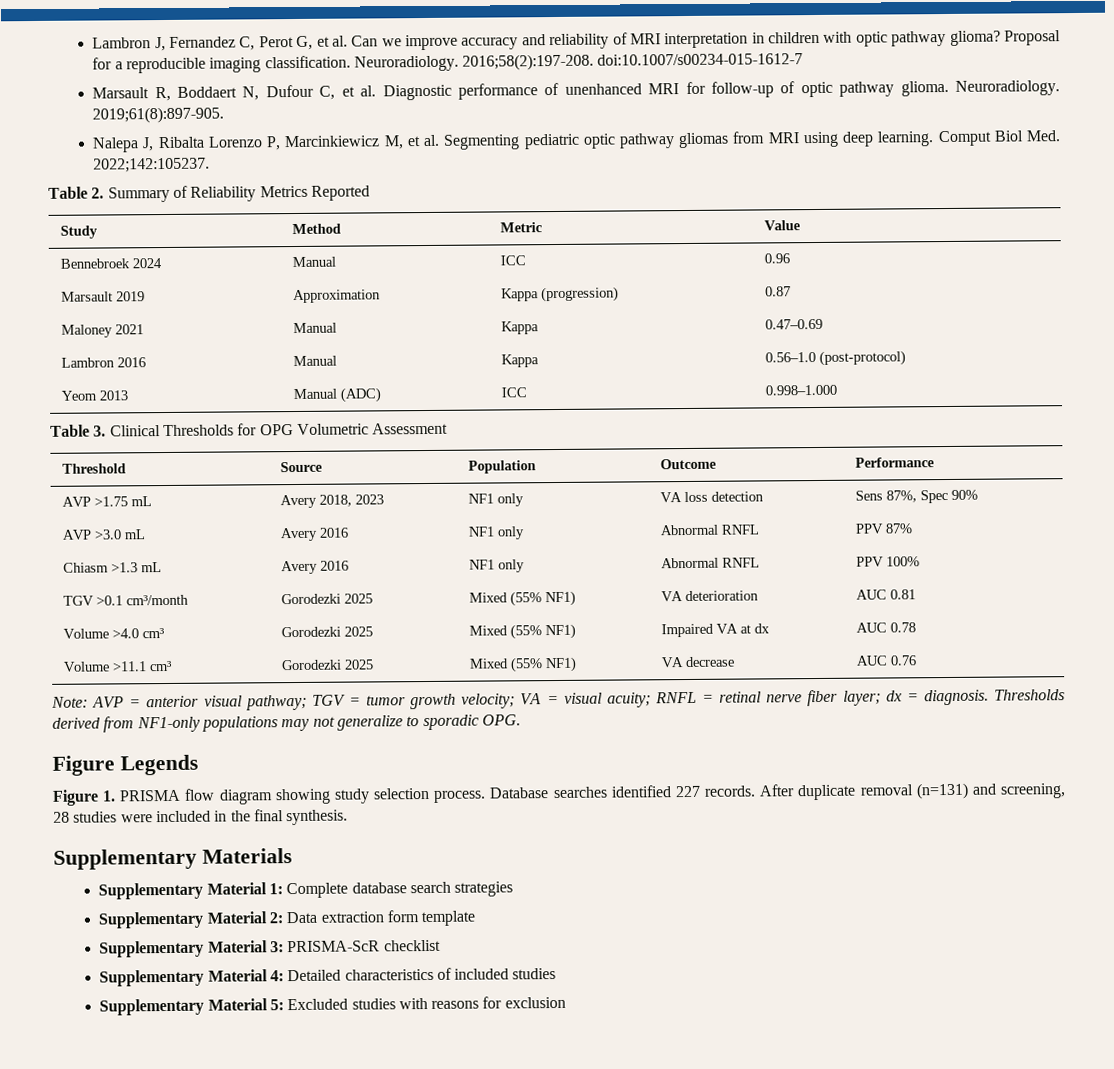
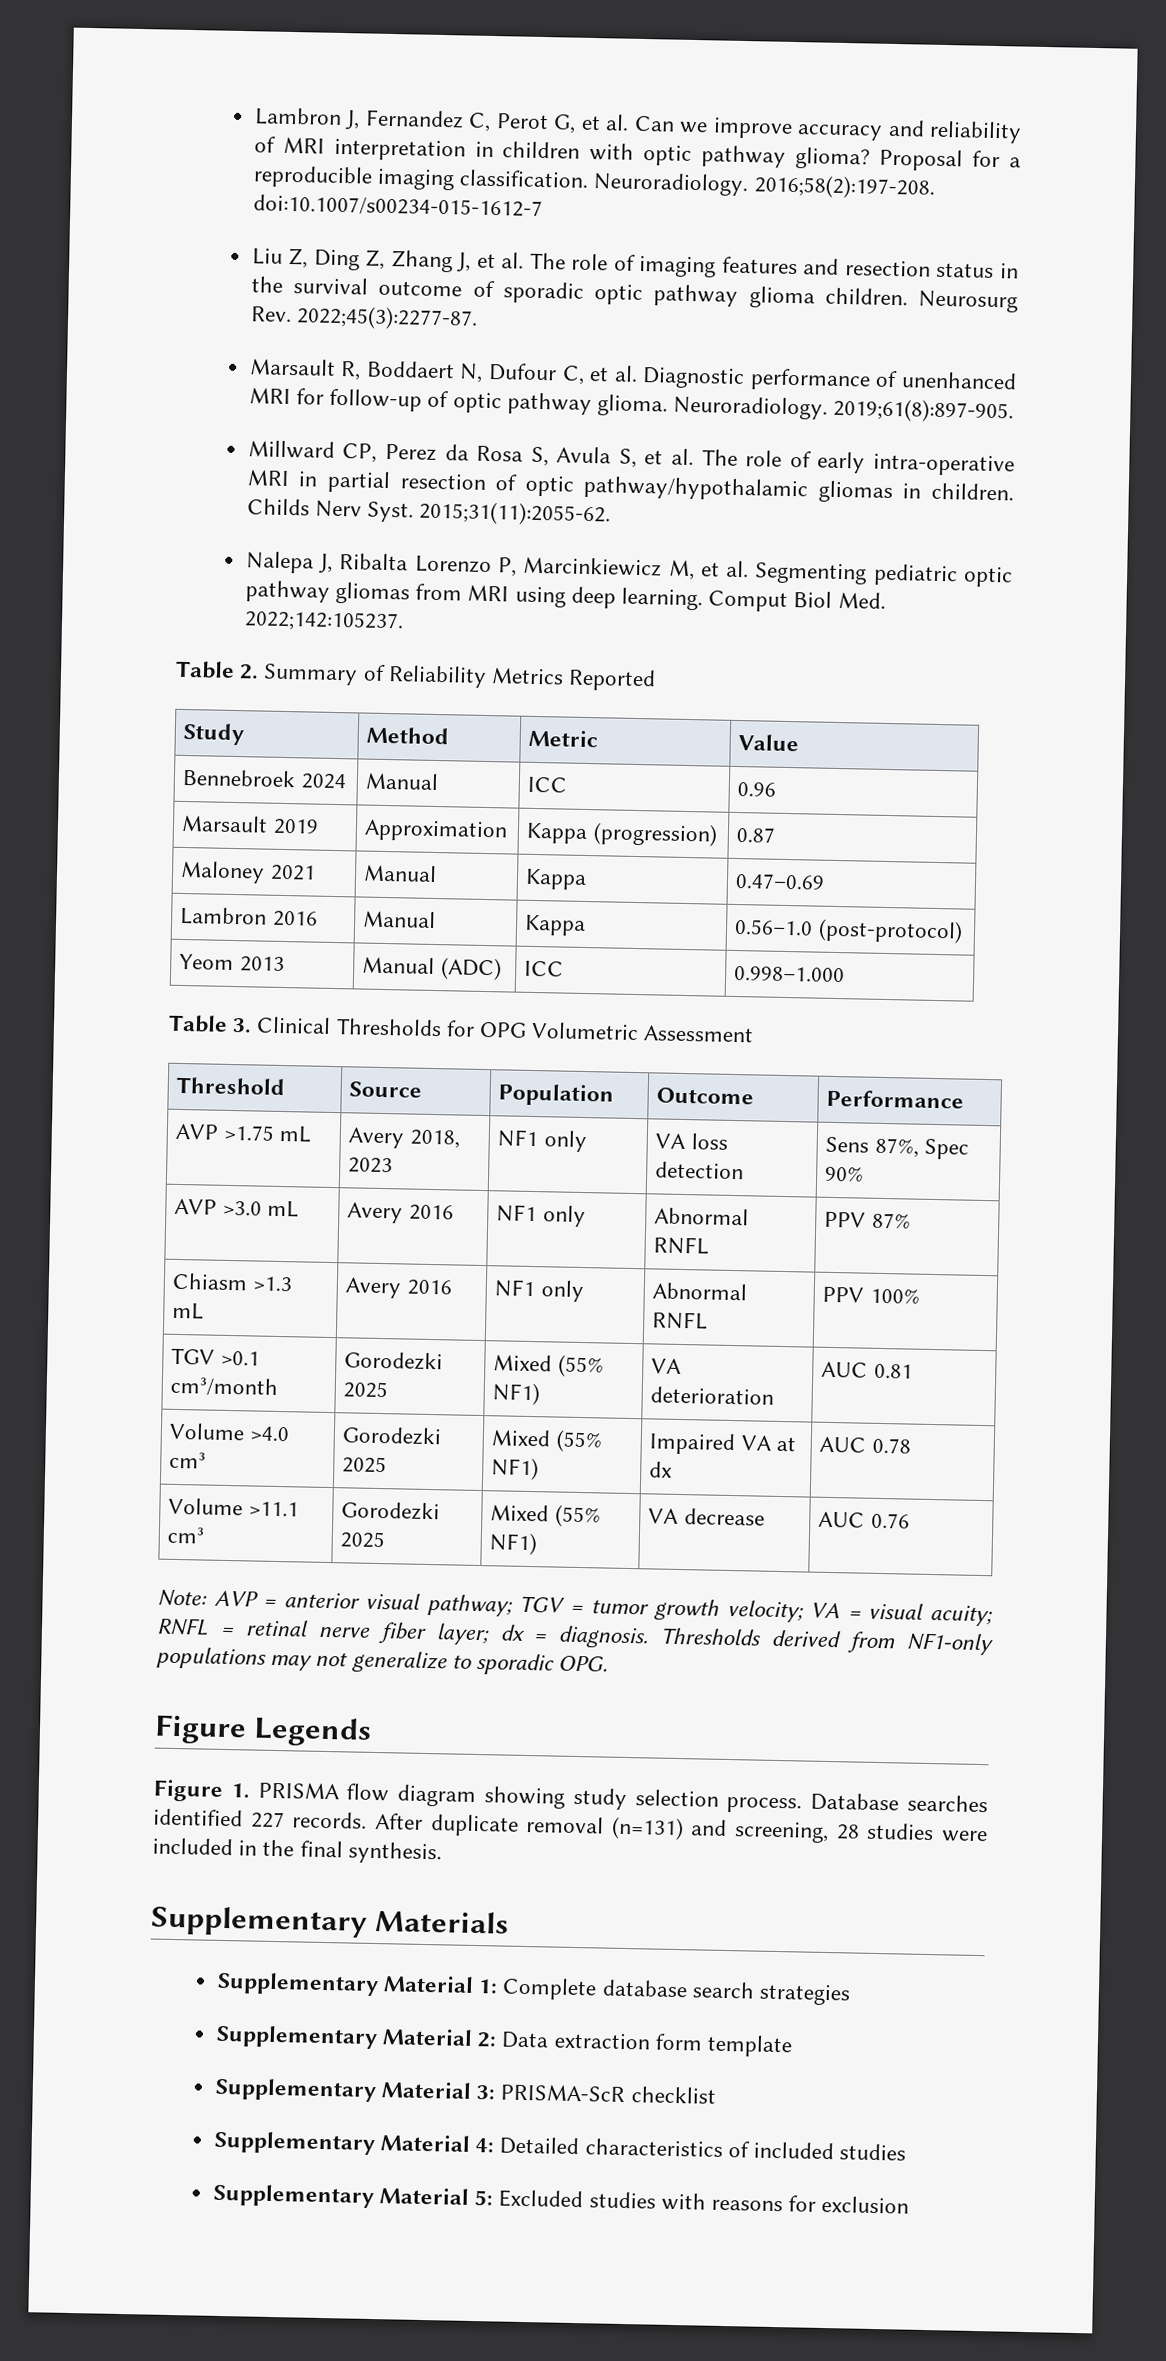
(804, 59) none -> [251,247,1019,279] [250,276,1018,313] [250,305,478,331] // Liu Z, Ding Z, Zhang J, et al. The role of imaging features and resection status in the survival outcome of sporadic optic pathway glioma children. Neurosurg Rev. 2022;45(3):2277-87.
(225, 115) none -> [247,440,1015,477] [246,469,1014,504] [246,498,612,527] // Millward CP, Perez da Rosa S, Avula S, et al. The role of early intra-operative MRI in partial resection of optic pathway/hypothalamic gliomas in children. Childs Nerv Syst. 2015;31(11):2055-62.

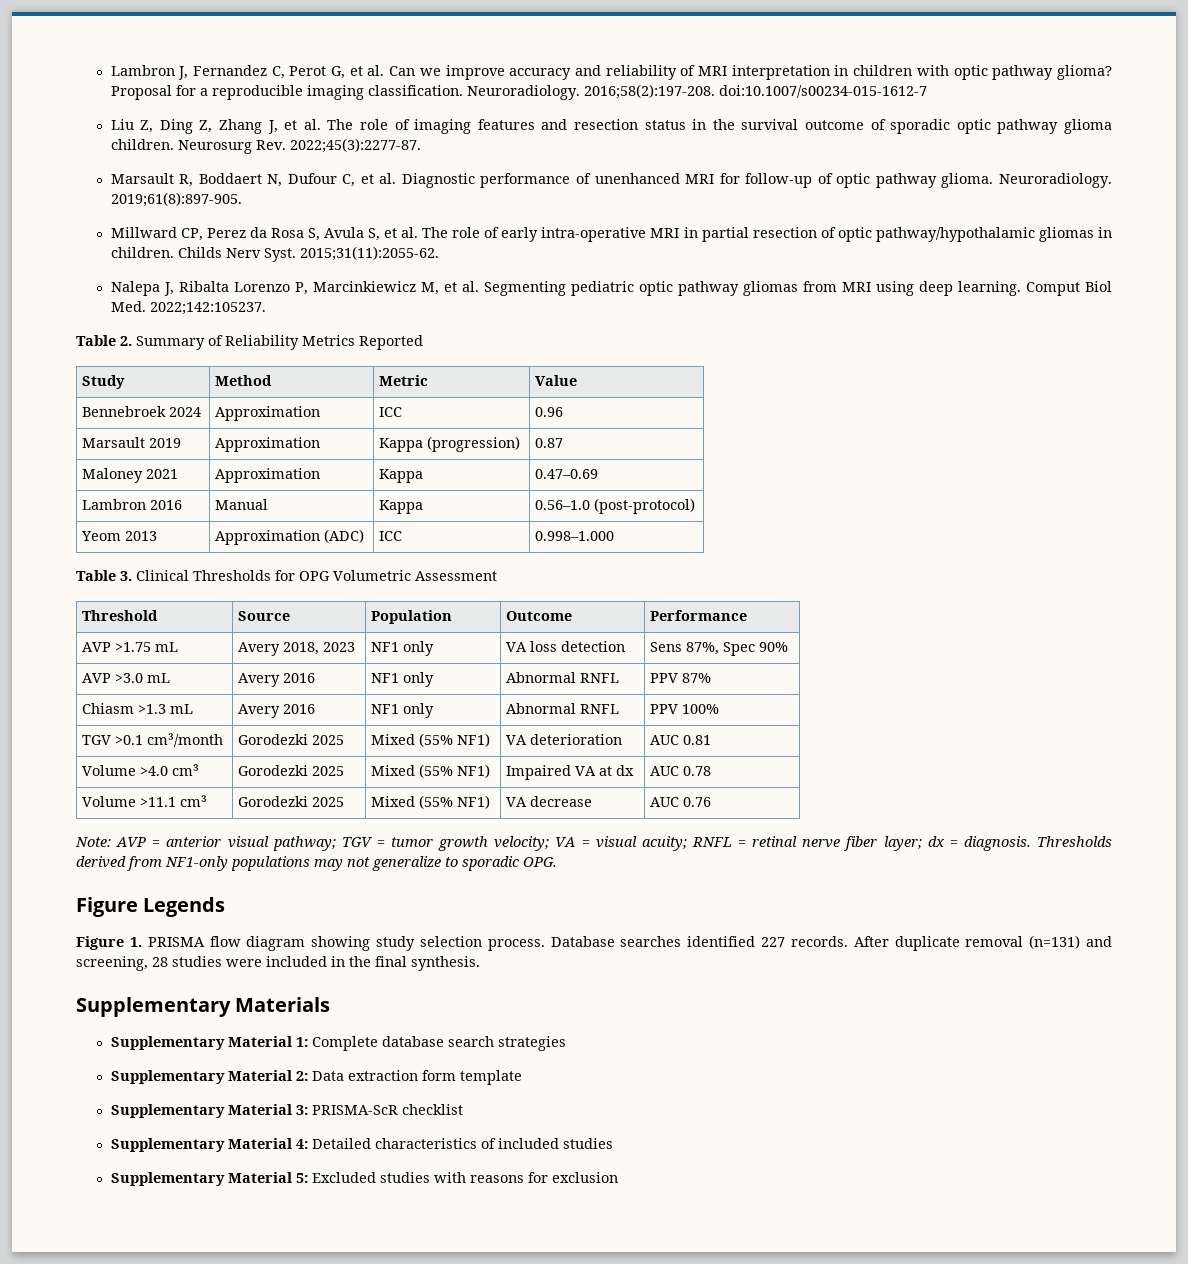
[365,772,440,791] Manual -> [215,406,321,421] Approximation
[363,864,438,883] Manual -> [215,468,321,483] Approximation
[362,956,436,975] Manual -> [215,530,321,545] Approximation

